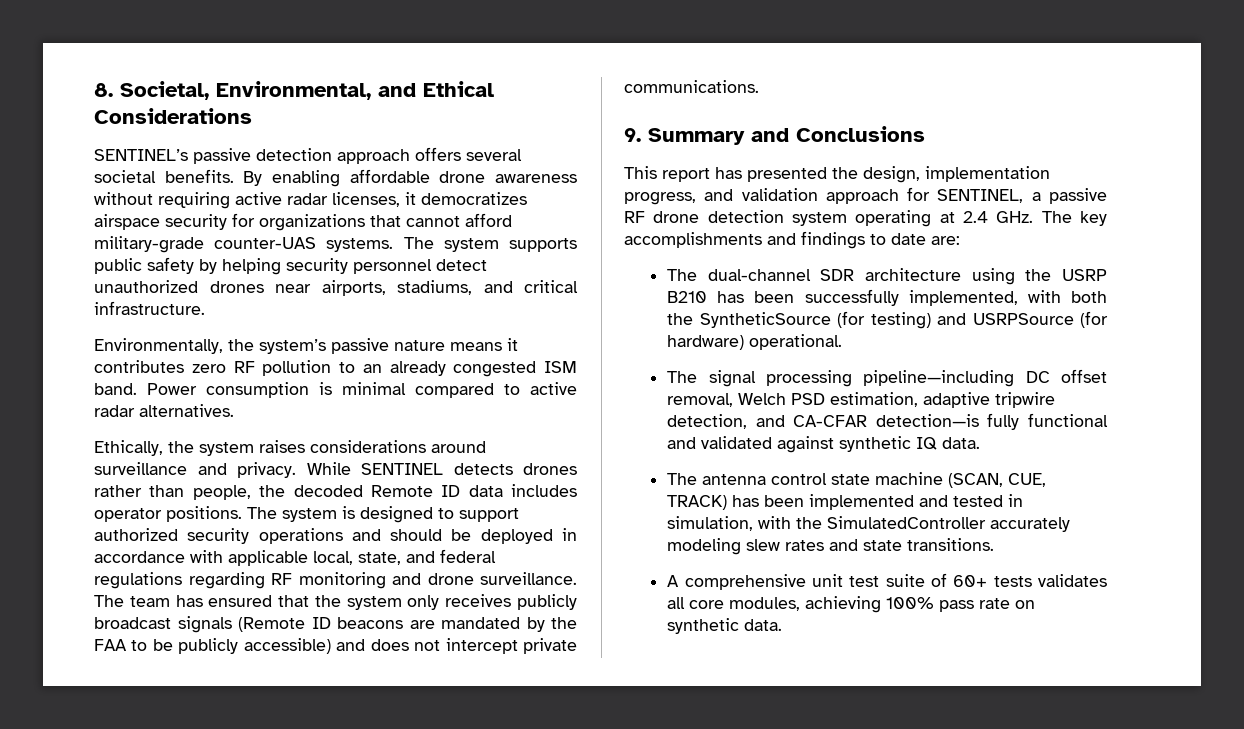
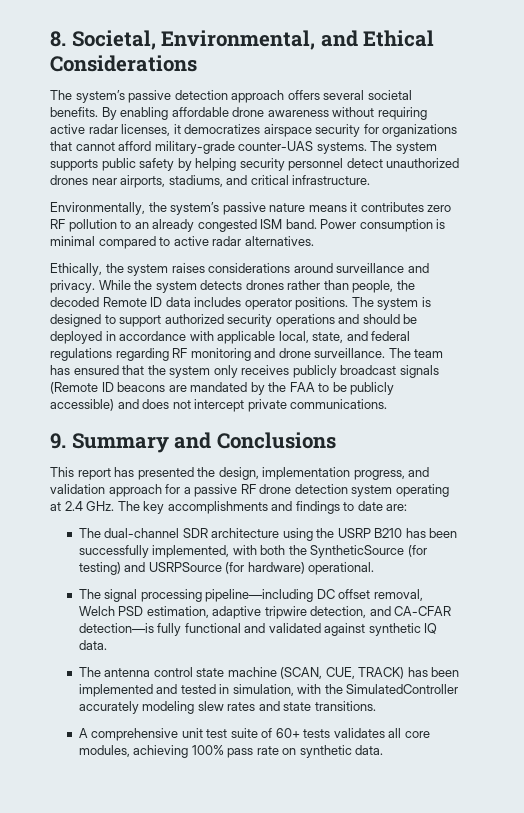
[94,149,188,161] SENTINEL’s -> [50,90,125,103] The system’s
[361,463,443,475] SENTINEL -> [134,280,197,293] the system
[937,189,1024,203] SENTINEL, -> (181, 489) none

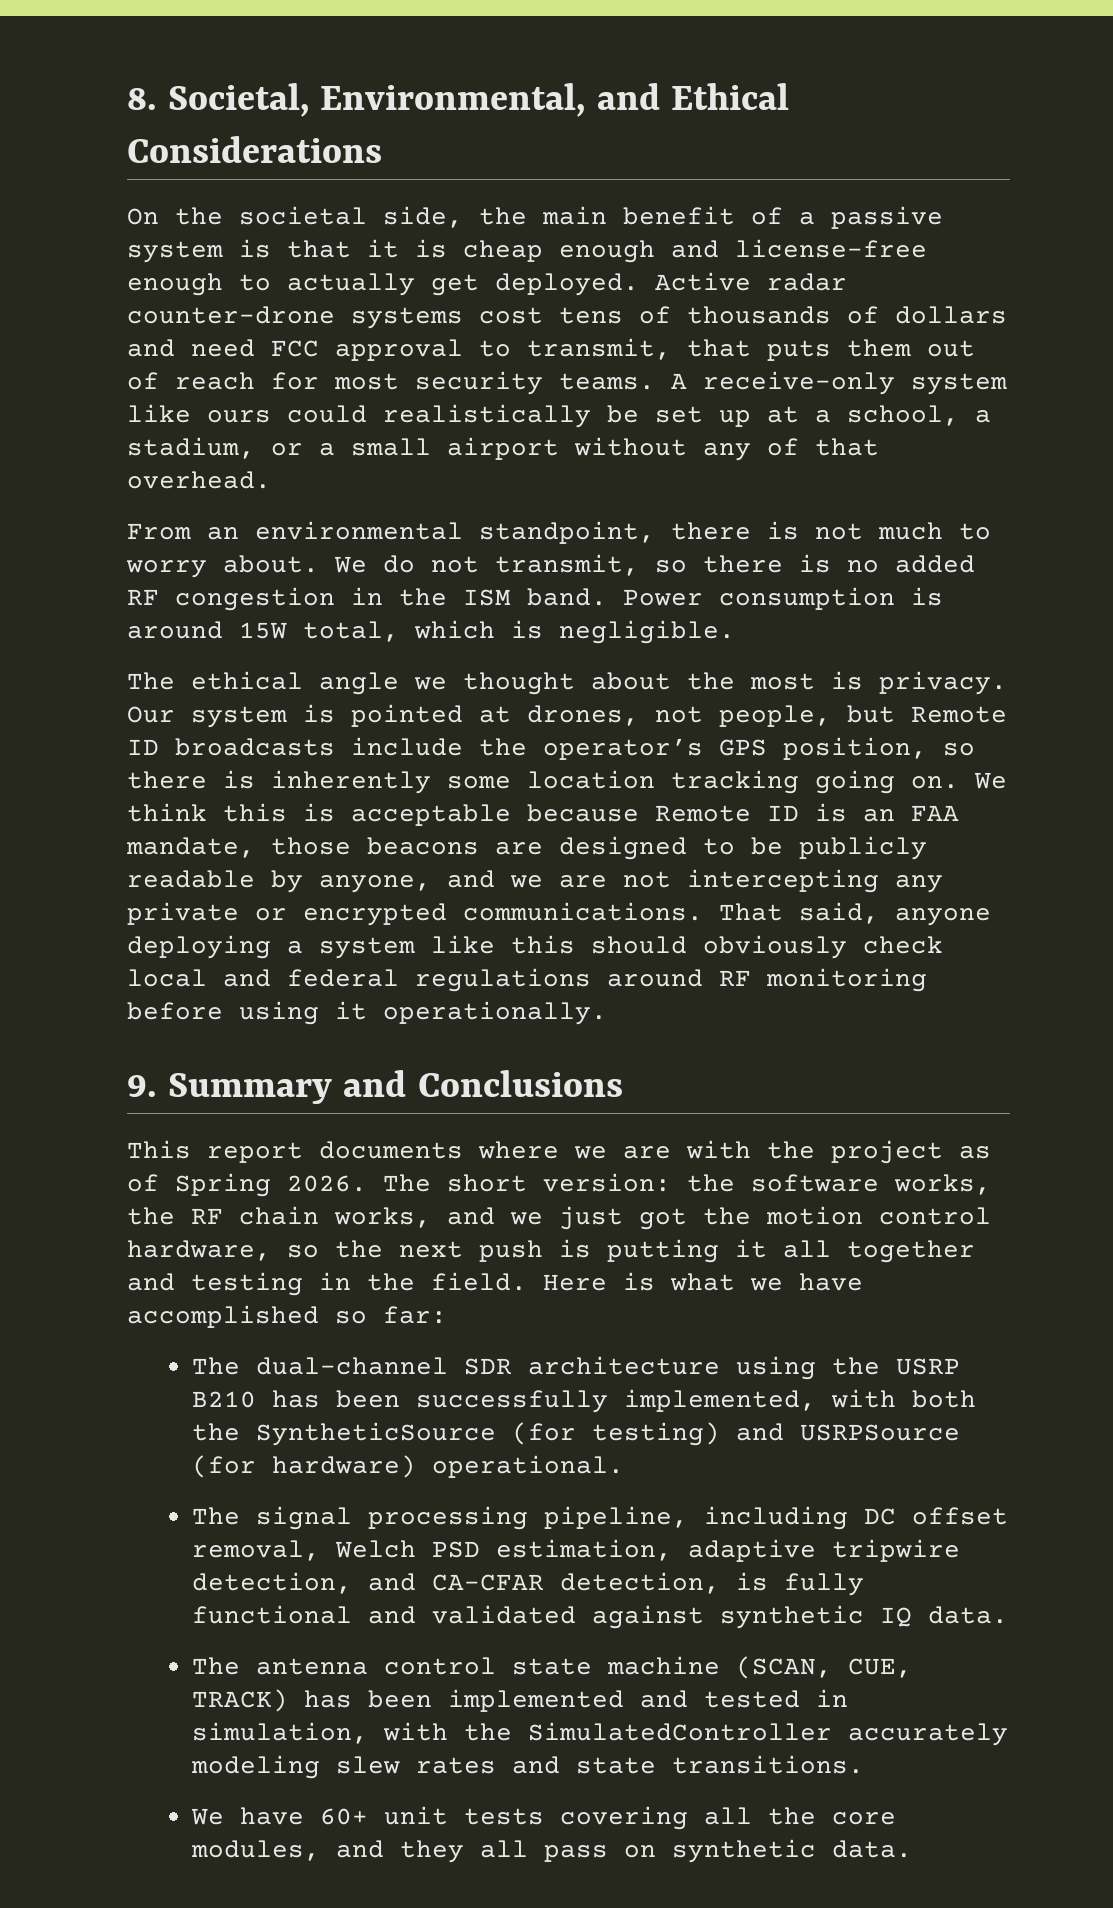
[50,90,412,103] [50,107,427,120] [50,124,458,137] [50,141,437,154] [50,158,460,171] [50,175,371,188] [50,202,452,215] [50,219,257,232] The system’s passive detection approach offers several societal benefits. By enabling affordable drone awareness without requiring active radar licenses, it democratizes airspace security for organizations that cannot afford military-grade counter-UAS systems. The system supports public safety by helping security personnel detect unauthorized drones near airports, stadiums, and critical infrastructure. // Environmentally, the system’s passive nature means it contributes zero RF pollution to an already congested -> [127,206,943,229] [127,239,927,263] [127,272,847,296] [127,306,1007,329] [127,338,975,361] [127,371,1007,395] [127,404,991,428] [127,437,879,461] [127,471,271,489] [127,521,991,544] [126,554,975,578] [127,587,447,611] On the societal side, the main benefit of a passive system is that it is cheap enough and license-free enough to actually get deployed. Active radar counter-drone systems cost tens of thousands of dollars and need FCC approval to transmit, that puts them out of reach for most security teams. A receive-only system like ours could realistically be set up at a school, a stadium, or a small airport without any of that overhead. // From an environmental standpoint, there is not much to worry about. We do not transmit, so there is no added RF congestion in the
[50,236,314,249] [50,263,429,276] [50,280,415,293] [50,297,431,310] [50,314,418,327] [50,331,344,344] minimal compared to active radar alternatives. // Ethically, the system raises considerations around surveillance and privacy. While the system detects drones rather than people, the decoded Remote ID data includes operator positions. The system is designed to support authorized security operations and should be deployed in accordance with applicable local, state, -> [127,620,735,644] [127,671,1007,695] [127,704,1007,728] [127,737,975,760] [127,770,1007,794] [127,803,959,826] [126,836,927,860] [127,869,943,893] [127,902,991,926] [127,935,943,959] [127,969,207,987] around 15W total, which is negligible. // The ethical angle we thought about the most is privacy. Our system is pointed at drones, not people, but Remote ID broadcasts include the operator’s GPS position, so there is inherently some location tracking going on. We think this is acceptable because Remote ID is an FAA mandate, those beacons are designed to be publicly readable by anyone, and we are not intercepting any private or encrypted communications. That said, anyone deploying a system like this should obviously check local
[115,348,169,361] regarding -> [607,969,703,987] around
[254,348,444,358] [50,365,439,378] [50,382,395,395] [50,399,388,412] and drone surveillance. The team has ensured that the system only receives publicly broadcast signals (Remote ID beacons are mandated by the FAA to be publicly accessible) and does not intercept private communications. -> [127,1001,607,1025] before using it operationally.
[114,467,430,480] [50,484,449,497] [50,501,408,514] has presented the design, implementation progress, and validation approach for a passive RF drone detection system operating at 2.4 GHz. The key accomplishments and findings to date are: -> [319,1140,991,1164] [127,1173,991,1197] [127,1206,991,1230] [127,1239,975,1263] [127,1272,863,1296] [127,1305,447,1328] documents where we are with the project as of Spring 2026. The short version: the software works, the RF chain works, and we just got the motion control hardware, so the next push is putting it all together and testing in the field. Here is what we have accomplished so far:
[205,589,314,602] pipeline—including -> [544,1506,849,1530] pipeline, including
[78,623,154,633] detection—is -> [560,1572,769,1594] detection, is
[78,728,430,741] [78,745,279,758] A comprehensive unit test suite of 60+ tests validates all core modules, achieving 100% pass rate -> [191,1806,897,1830] [191,1840,609,1863] We have 60+ unit tests covering all the core modules, and they all pass

